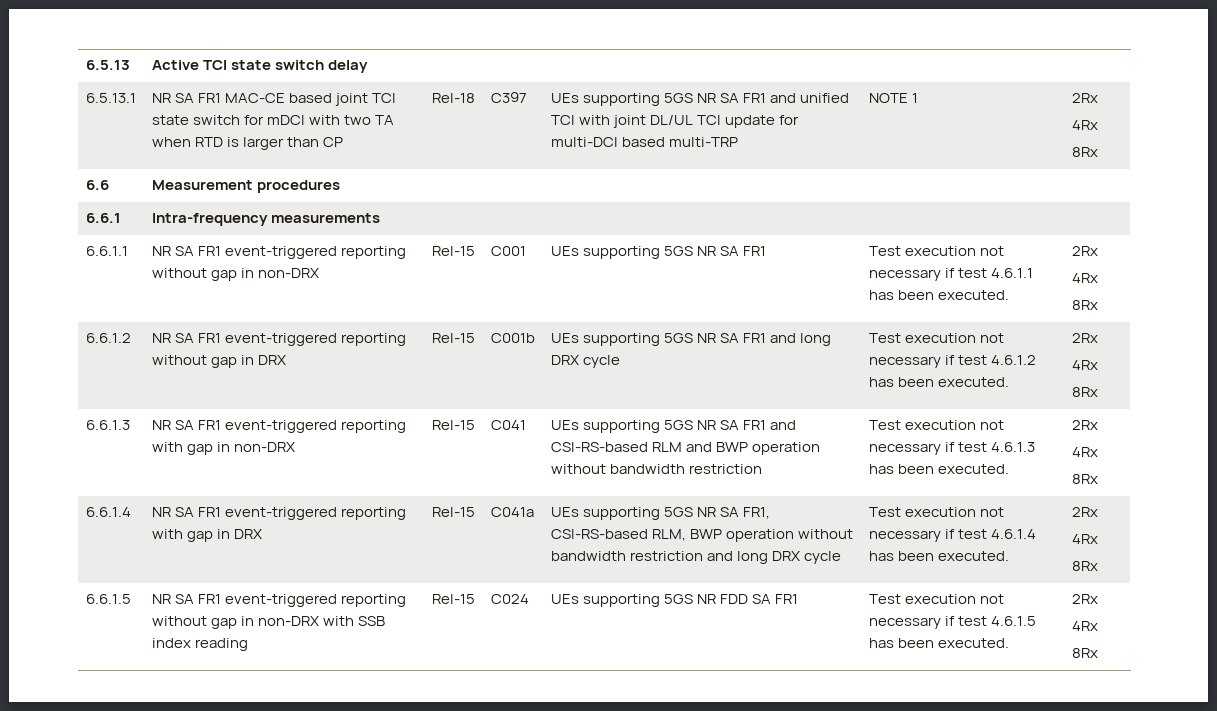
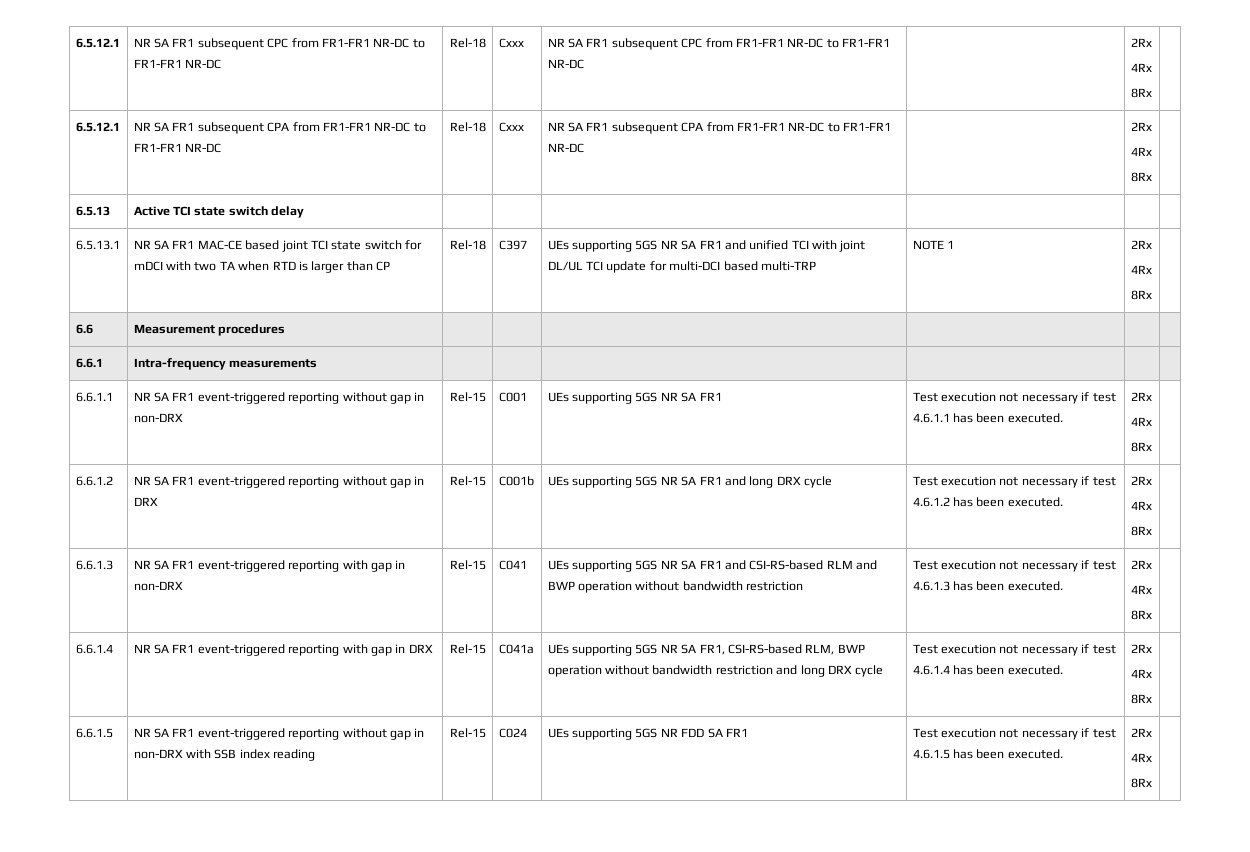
(85, 65) none -> [75,38,120,48] [133,38,425,50] [133,59,222,69] [449,38,486,48] [498,38,524,48] [547,38,891,50] [547,59,584,69] [1130,38,1152,47] [1130,63,1152,72] [1130,88,1152,98] [75,122,120,132] [133,122,426,134] [133,143,222,153] [449,122,486,132] [498,122,524,132] [547,122,892,134] [547,143,584,153] [1130,122,1152,131] [1130,147,1152,156] [1130,172,1152,182] 6.5.12.1 | NR SA FR1 subsequent CPC from FR1-FR1 NR-DC to FR1-FR1 NR-DC | Rel-18 | Cxxx | NR SA FR1 subsequent CPC from FR1-FR1 NR-DC to FR1-FR1 NR-DC | | 2Rx // 4Rx // 8Rx | // 6.5.12.1 | NR SA FR1 subsequent CPA from FR1-FR1 NR-DC to FR1-FR1 NR-DC | Rel-18 | Cxxx | NR SA FR1 subsequent CPA from FR1-FR1 NR-DC to FR1-FR1 NR-DC | | 2Rx // 4Rx // 8Rx | //

